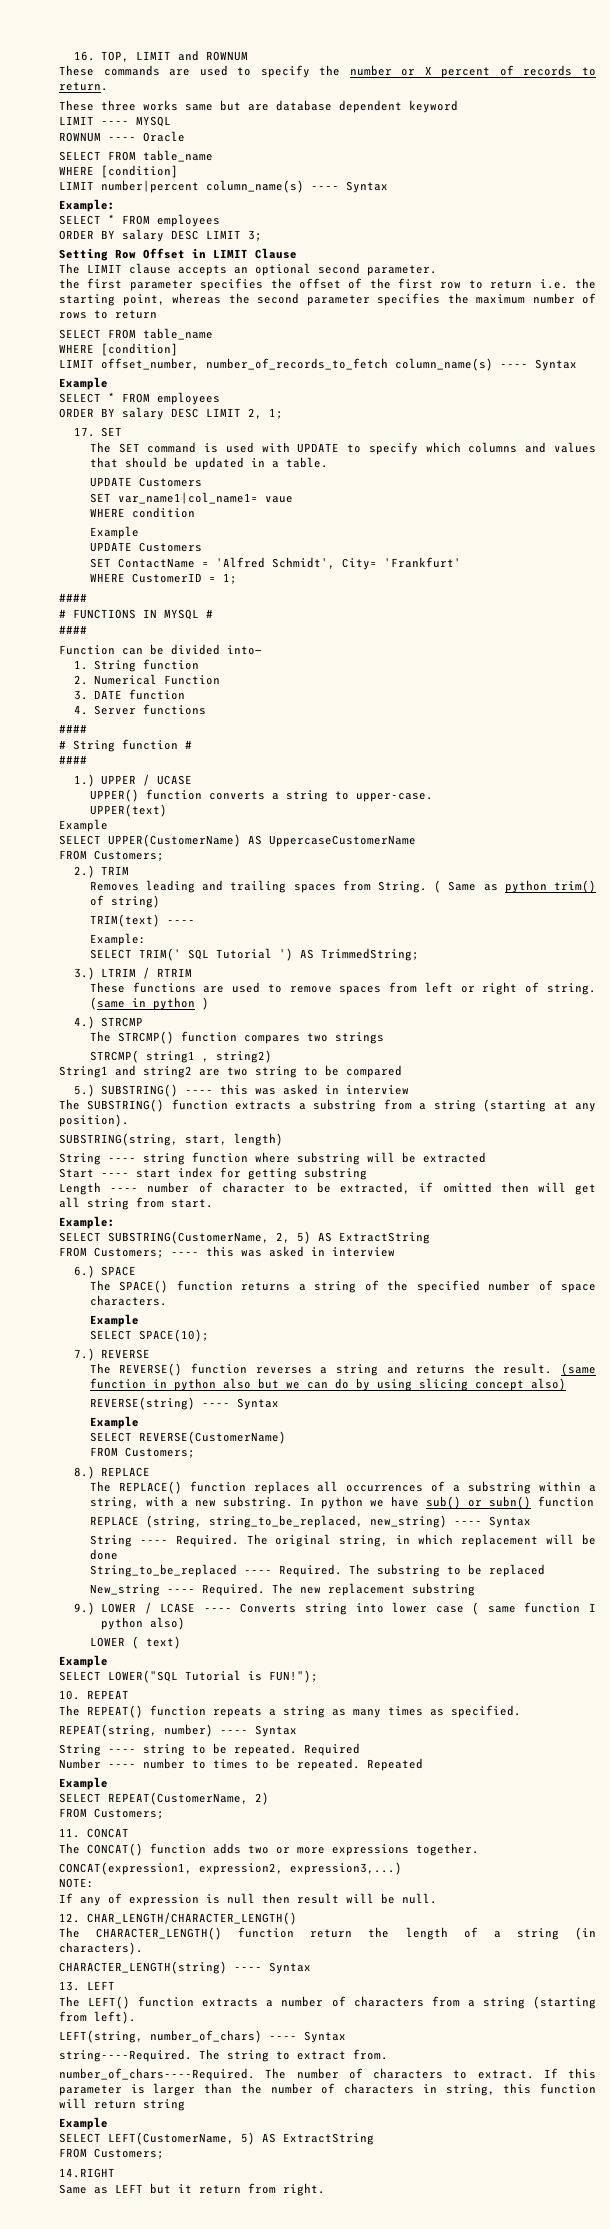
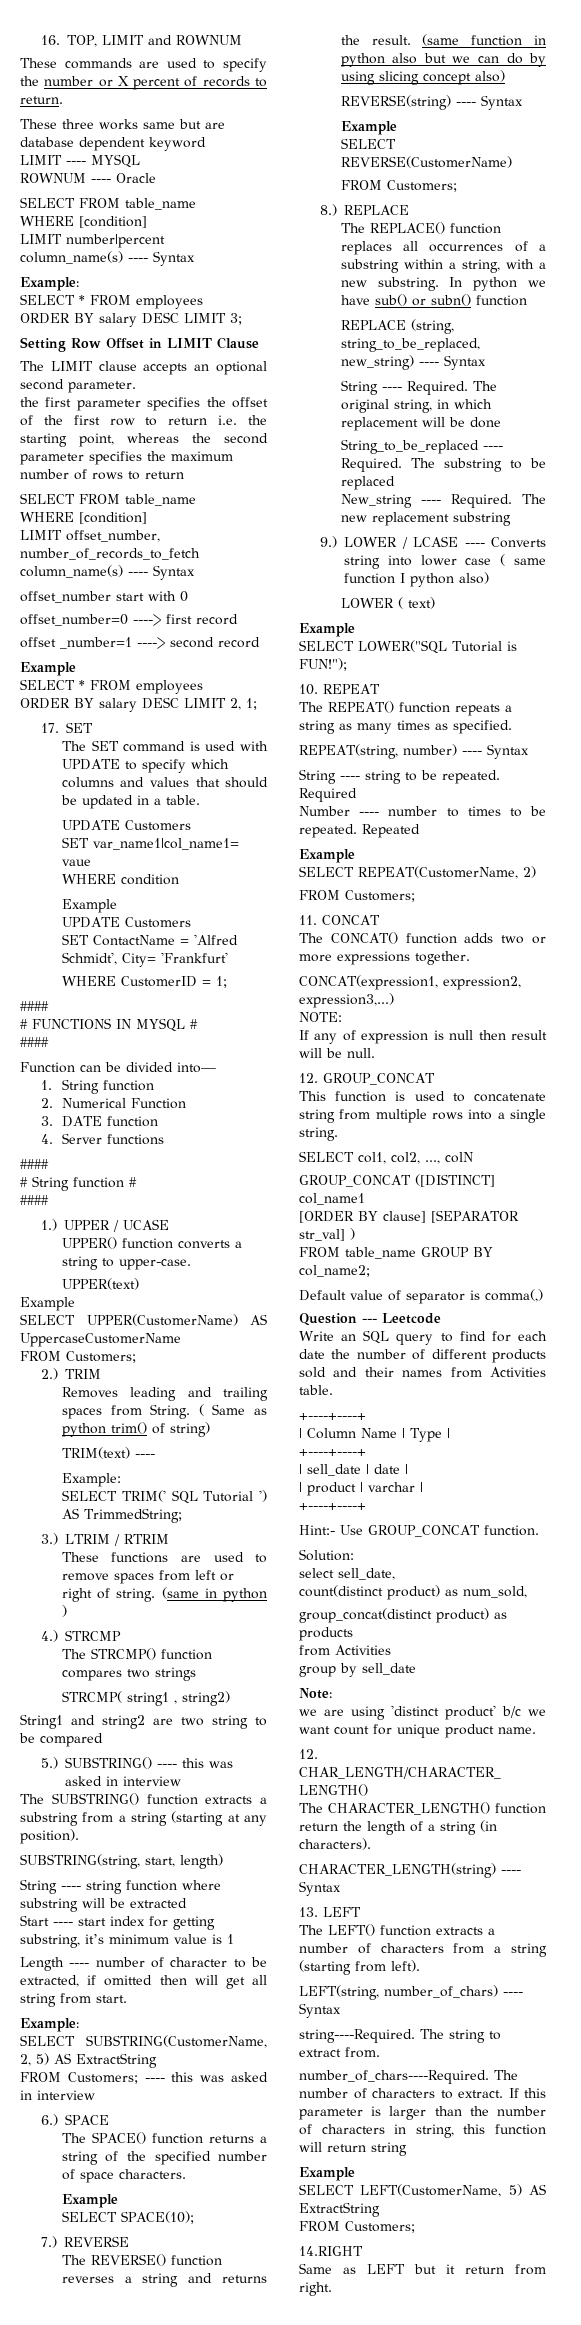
(577, 365) none -> [20,591,188,603] [20,614,238,626] [20,637,260,649] // offset_number start with 0 // offset_number=0 ----> first record // offset _number=1 ----> second record
[304,1167,367,1180] substring -> [20,1934,234,1948] substring, it’s minimum value is 1
(437, 1898) none -> [299,1073,435,1085] [299,1091,546,1102] [299,1109,546,1123] [299,1127,338,1141] [299,1151,473,1164] [299,1174,495,1187] [299,1193,365,1205] [299,1210,519,1223] [299,1228,355,1241] [299,1247,493,1259] [299,1265,370,1277] [299,1289,543,1304] [299,1313,441,1326] [299,1330,547,1345] [299,1349,546,1363] [299,1367,546,1378] [299,1385,333,1395] [299,1413,366,1420] [299,1428,450,1442] [299,1449,366,1456] [299,1464,408,1476] [299,1482,423,1496] [299,1503,366,1510] [299,1525,539,1537] [299,1549,354,1561] [299,1568,395,1580] [299,1585,527,1600] [299,1608,507,1623] [299,1627,353,1641] [299,1645,391,1656] [299,1663,416,1677] [299,1688,332,1699] [299,1705,546,1720] [299,1724,536,1738] // 12. GROUP_CONCAT // This function is used to concatenate string from multiple rows into a single string. // SELECT col1, col2, ..., colN // GROUP_CONCAT ([DISTINCT] col_name1 // [ORDER BY clause] [SEPARATOR str_val] ) // FROM table_name GROUP BY col_name2; // Default value of separator is comma(,) // Question --- Leetcode // Write an SQL query to find for each date the number of different products sold and their names from Activities table. // +----+----+ // | Column Name | Type | // +----+----+ // | sell_date | date | // | product | varchar | // +----+----+ // Hint:- Use GROUP_CONCAT function. // Solution: // select sell_date, // count(distinct product) as num_sold, // group_concat(distinct product) as products // from Activities // group by sell_date // Note: // we are using 'distinct product' b/c we want count for unique product name.

